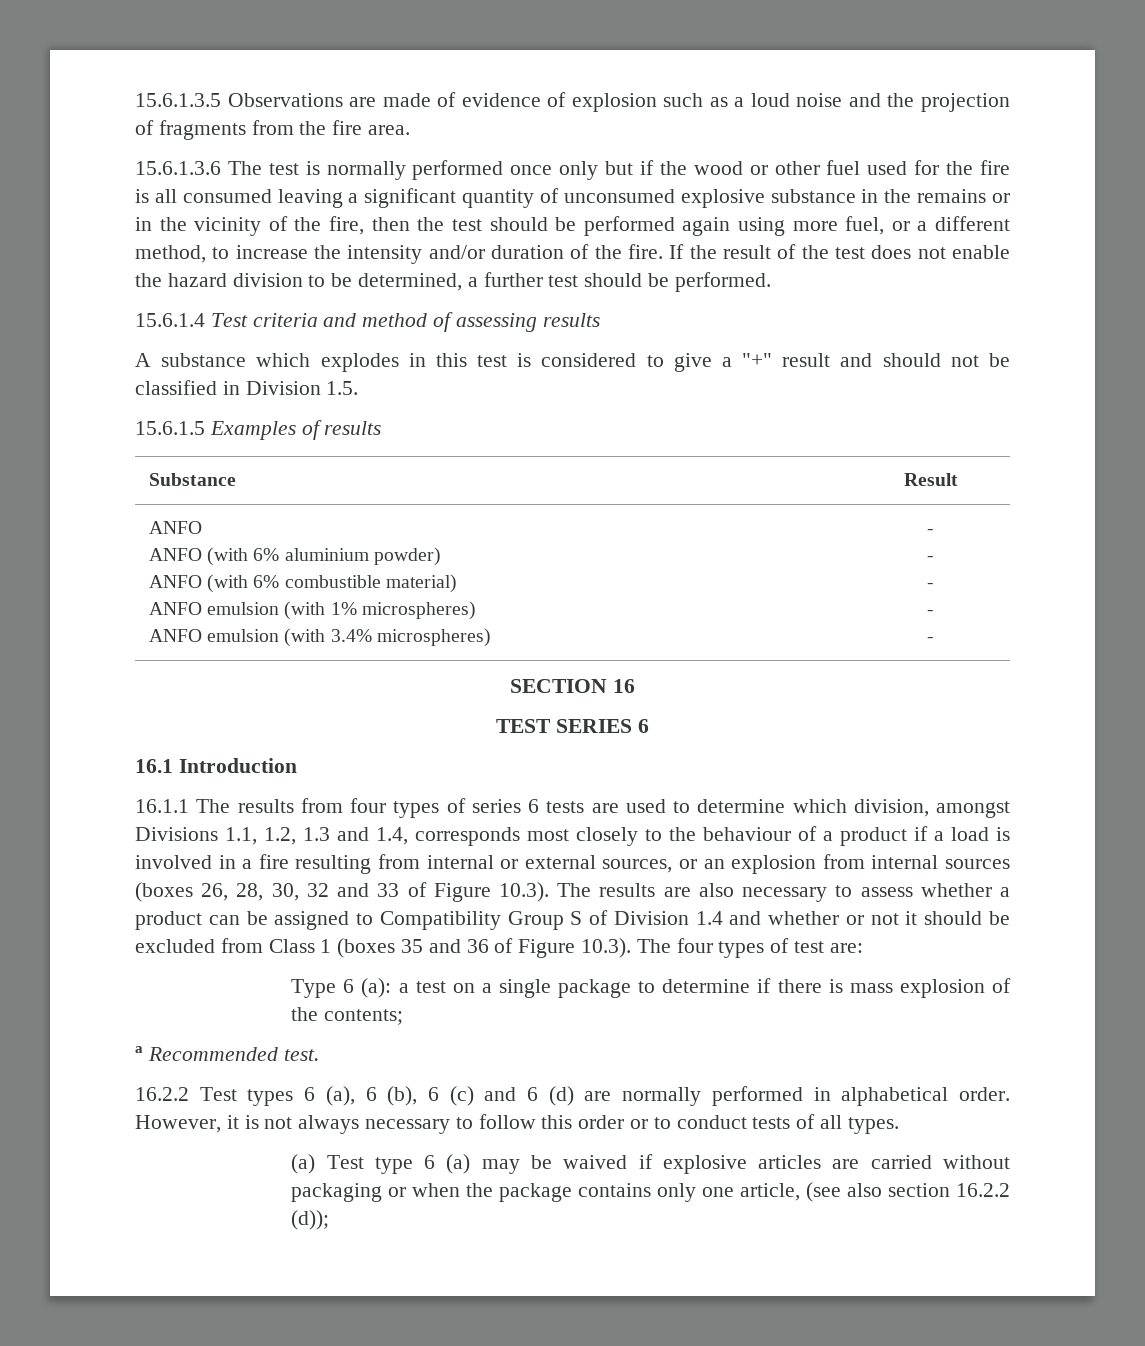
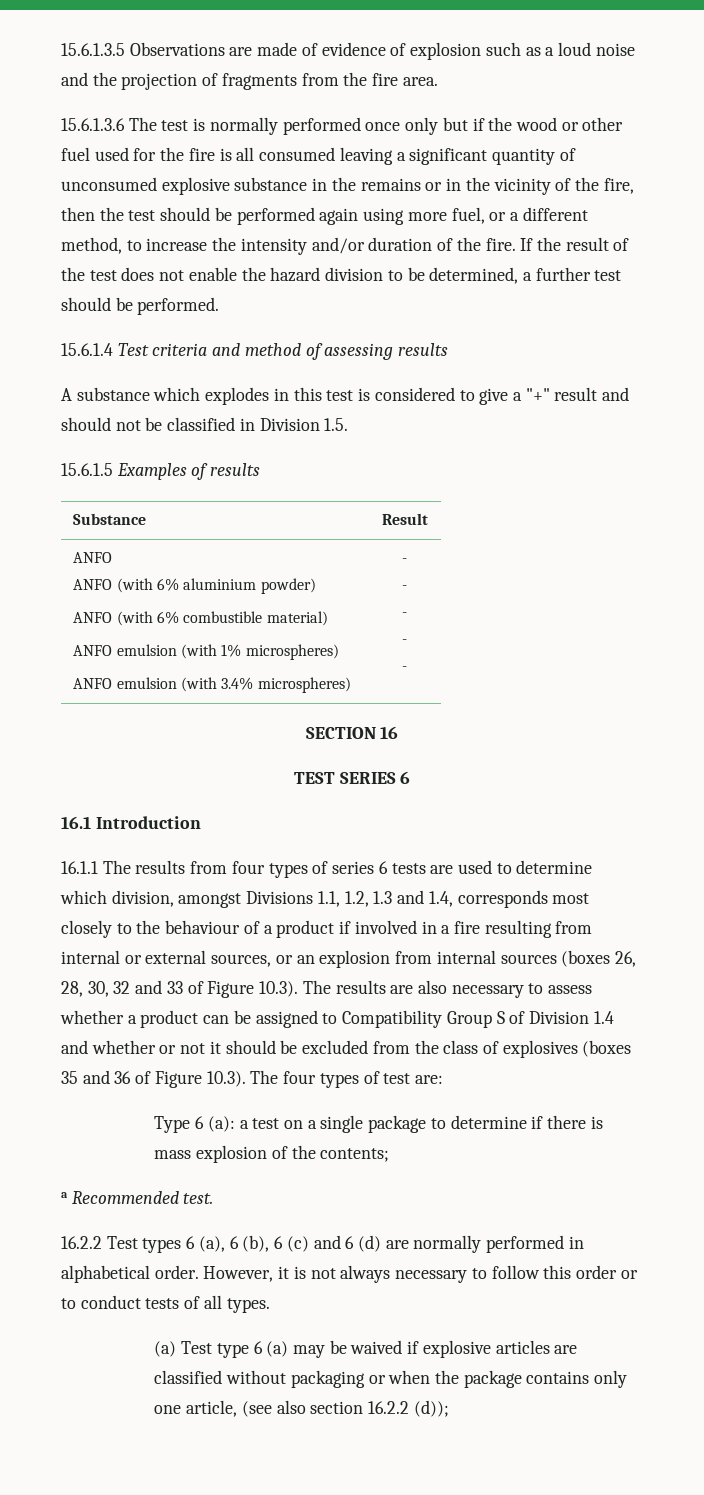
[934,827,1010,841] a load is -> (352, 927) none
[268,939,332,953] Class 1 -> [414,1040,578,1058] the class of explosives
[870,1155,932,1169] carried -> [154,1370,223,1384] classified

